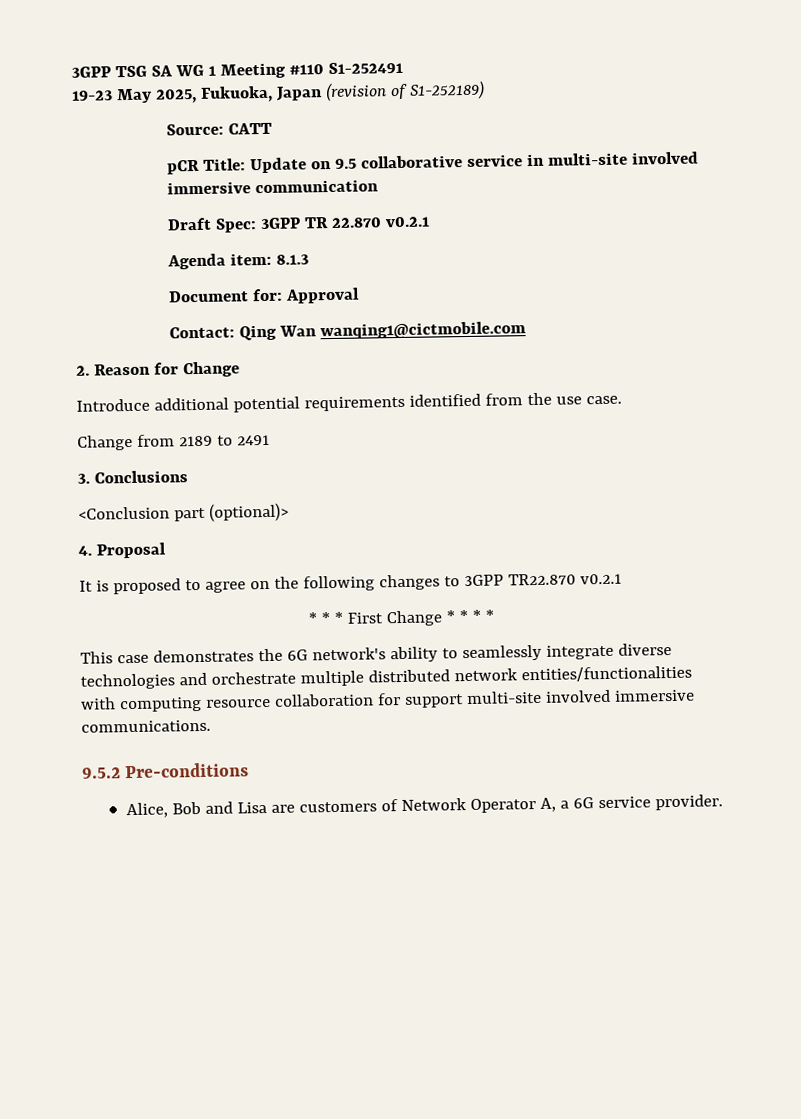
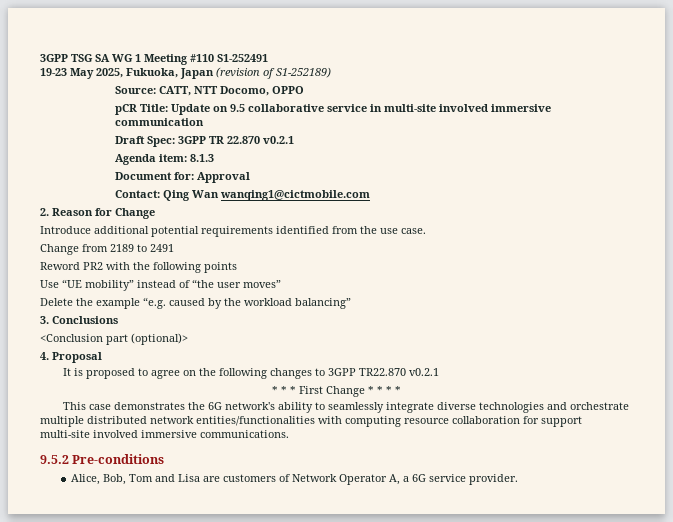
[228,122,273,135] CATT -> [159,86,305,96] CATT, NTT Docomo, OPPO
(270, 440) none -> [40,262,237,273] [40,279,281,291] [40,297,351,309] // Reword PR2 with the following points // Use “UE mobility” instead of “the user moves” // Delete the example “e.g. caused by the workload balancing”
[171,801,201,815] Bob -> [102,474,153,485] Bob, Tom

